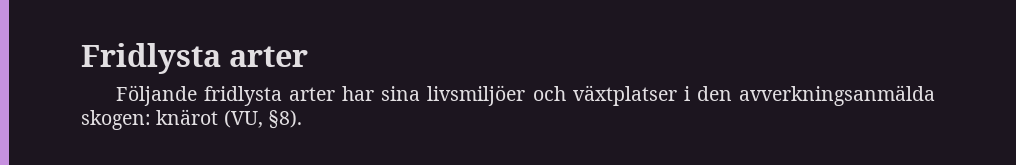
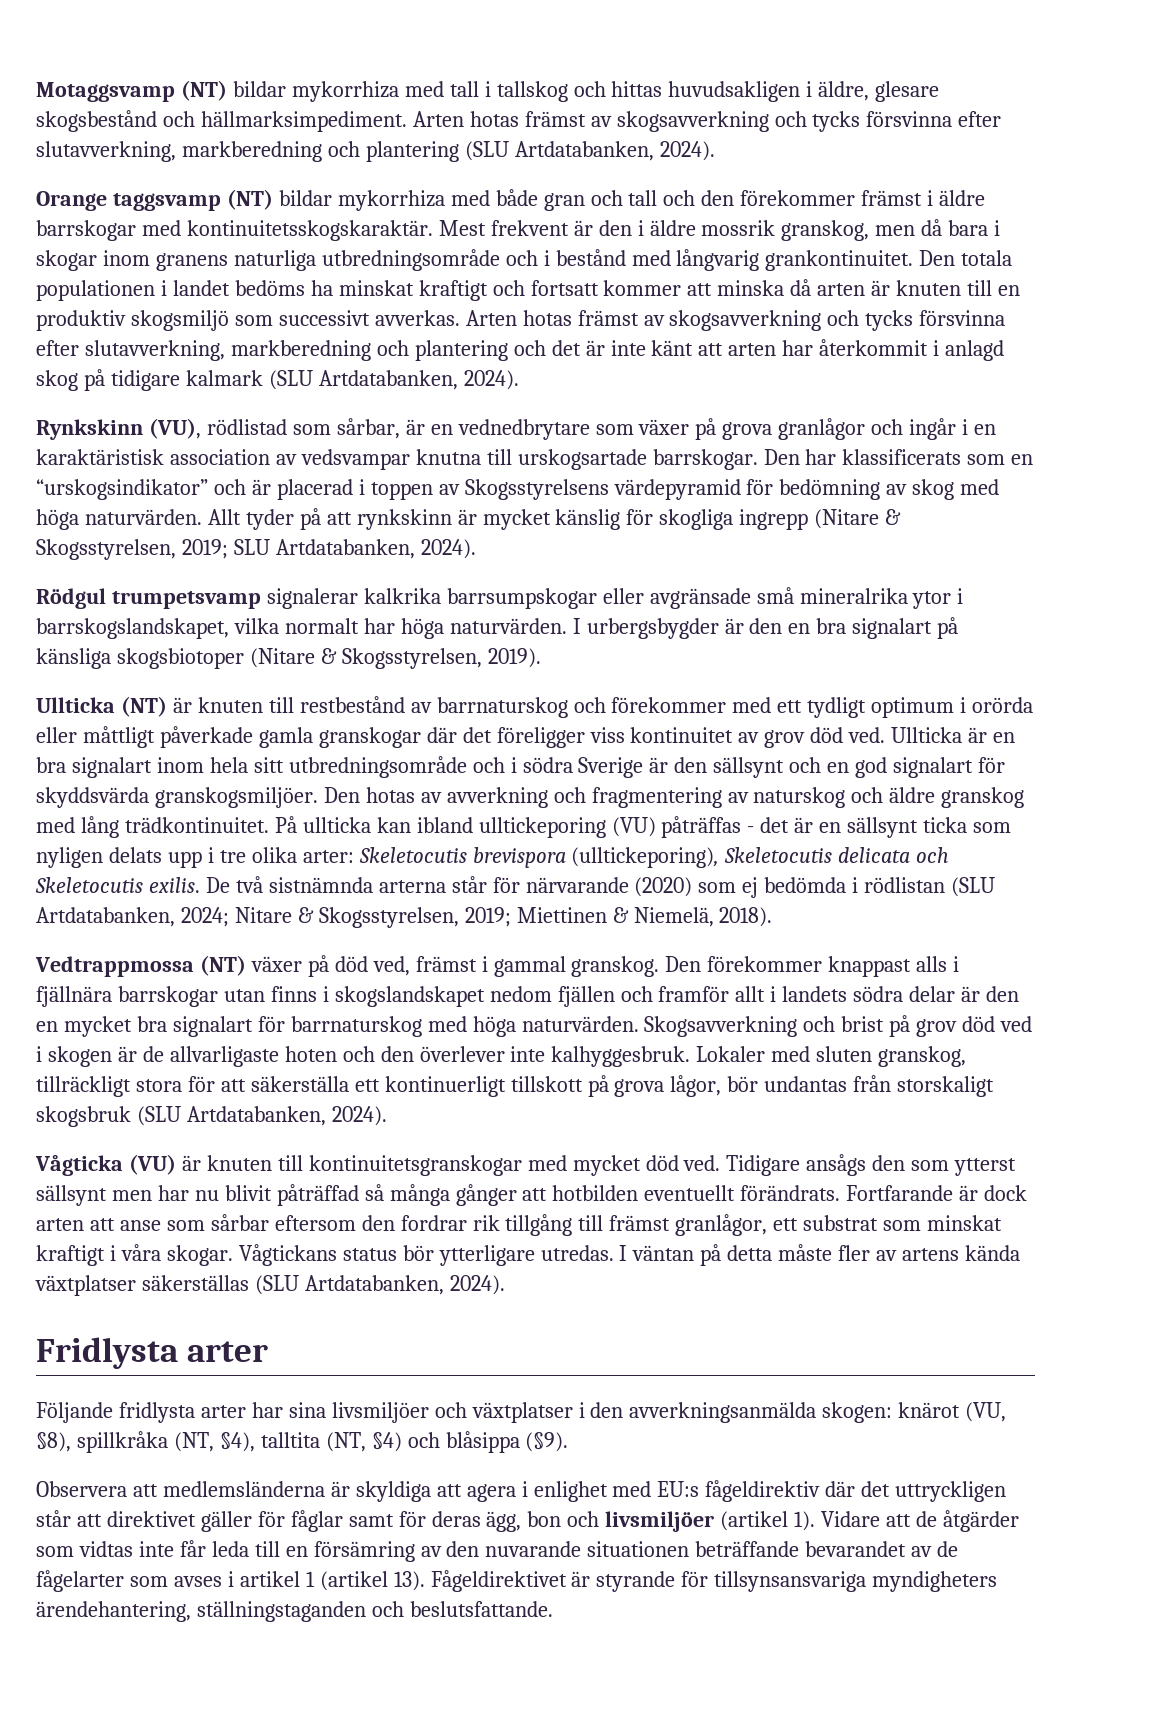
(81, 58) none -> [36,80,940,102] [36,110,1002,132] [36,141,715,162] [36,189,986,211] [36,219,1001,241] [36,249,1013,271] [36,279,1020,301] [36,310,1006,331] [36,339,1005,361] [36,369,519,391] [36,418,997,440] [36,449,1034,470] [36,479,1000,500] [36,508,902,530] [36,539,476,560] [36,587,964,609] [36,617,959,639] [36,648,541,669] [36,696,1034,718] [36,726,1016,748] [36,756,1005,778] [36,787,1025,808] [36,816,1012,838] [36,847,950,868] [35,876,996,898] [36,907,773,928] [35,955,960,977] [36,986,1020,1007] [36,1015,1033,1037] [36,1046,967,1067] [36,1075,995,1097] [36,1106,387,1127] [35,1154,1017,1176] [36,1184,1028,1206] [36,1214,1003,1236] [36,1244,1020,1266] [35,1275,505,1296] Motaggsvamp (NT) bildar mykorrhiza med tall i tallskog och hittas huvudsakligen i äldre, glesare skogsbestånd och hällmarksimpediment. Arten hotas främst av skogsavverkning och tycks försvinna efter slutavverkning, markberedning och plantering (SLU Artdatabanken, 2024). // Orange taggsvamp (NT) bildar mykorrhiza med både gran och tall och den förekommer främst i äldre barrskogar med kontinuitetsskogskaraktär. Mest frekvent är den i äldre mossrik granskog, men då bara i skogar inom granens naturliga utbredningsområde och i bestånd med långvarig grankontinuitet. Den totala populationen i landet bedöms ha minskat kraftigt och fortsatt kommer att minska då arten är knuten till en produktiv skogsmiljö som successivt avverkas. Arten hotas främst av skogsavverkning och tycks försvinna efter slutavverkning, markberedning och plantering och det är inte känt att arten har återkommit i anlagd skog på tidigare kalmark (SLU Artdatabanken, 2024). // Rynkskinn (VU), rödlistad som sårbar, är en vednedbrytare som växer på grova granlågor och ingår i en karaktäristisk association av vedsvampar knutna till urskogsartade barrskogar. Den har klassificerats som en “urskogsindikator” och är placerad i toppen av Skogsstyrelsens värdepyramid för bedömning av skog med höga naturvärden. Allt tyder på att rynkskinn är mycket känslig för skogliga ingrepp (Nitare & Skogsstyrelsen, 2019; SLU Artdatabanken, 2024). // Rödgul trumpetsvamp signalerar kalkrika barrsumpskogar eller avgränsade små mineralrika ytor i barrskogslandskapet, vilka normalt har höga naturvärden. I urbergsbygder är den en bra signalart på känsliga skogsbiotoper (Nitare & Skogsstyrelsen, 2019). // Ullticka (NT) är knuten till restbestånd av barrnaturskog och förekommer med ett tydligt optimum i orörda eller måttligt påverkade gamla granskogar där det föreligger viss kontinuitet av grov död ved. Ullticka är en bra signalart inom hela sitt utbredningsområde och i södra Sverige är den sällsynt och en god signalart för skyddsvärda granskogsmiljöer. Den hotas av avverkning och fragmentering av naturskog och äldre granskog med lång trädkontinuitet. På ullticka kan ibland ulltickeporing (VU) påträffas - det är en sällsynt ticka som nyligen delats upp i tre olika arter: Skeletocutis brevispora (ulltickeporing), Skeletocutis delicata och Skeletocutis exilis. De två sistnämnda arterna står för närvarande (2020) som ej bedömda i rödlistan (SLU Artdatabanken, 2024; Nitare & Skogsstyrelsen, 2019; Miettinen & Niemelä, 2018). // Vedtrappmossa (NT) växer på död ved, främst i gammal granskog. Den förekommer knappast alls i fjällnära barrskogar utan finns i skogslandskapet nedom fjällen och framför allt i landets södra delar är den en mycket bra signalart för barrnaturskog med höga naturvärden. Skogsavverkning och brist på grov död ved i skogen är de allvarligaste hoten och den överlever inte kalhyggesbruk. Lokaler med sluten granskog, tillräckligt stora för att säkerställa ett kontinuerligt tillskott på grova lågor, bör undantas från storskaligt skogsbruk (SLU Artdatabanken, 2024). // Vågticka (VU) är knuten till kontinuitetsgranskogar med mycket död ved. Tidigare ansågs den som ytterst sällsynt men har nu blivit påträffad så många gånger att hotbilden eventuellt förändrats. Fortfarande är dock arten att anse som sårbar eftersom den fordrar rik tillgång till främst granlågor, ett substrat som minskat kraftigt i våra skogar. Vågtickans status bör ytterligare utredas. I väntan på detta måste fler av artens kända växtplatser säkerställas (SLU Artdatabanken, 2024). //
[267,110,302,129] §8). -> [36,1431,569,1453] [36,1480,1007,1502] [36,1510,1019,1532] [36,1540,959,1562] [36,1570,998,1592] [36,1601,553,1622] §8), spillkråka (NT, §4), talltita (NT, §4) och blåsippa (§9). // Observera att medlemsländerna är skyldiga att agera i enlighet med EU:s fågeldirektiv där det uttryckligen står att direktivet gäller för fåglar samt för deras ägg, bon och livsmiljöer (artikel 1). Vidare att de åtgärder som vidtas inte får leda till en försämring av den nuvarande situationen beträffande bevarandet av de fågelarter som avses i artikel 1 (artikel 13). Fågeldirektivet är styrande för tillsynsansvariga myndigheters ärendehantering, ställningstaganden och beslutsfattande.

